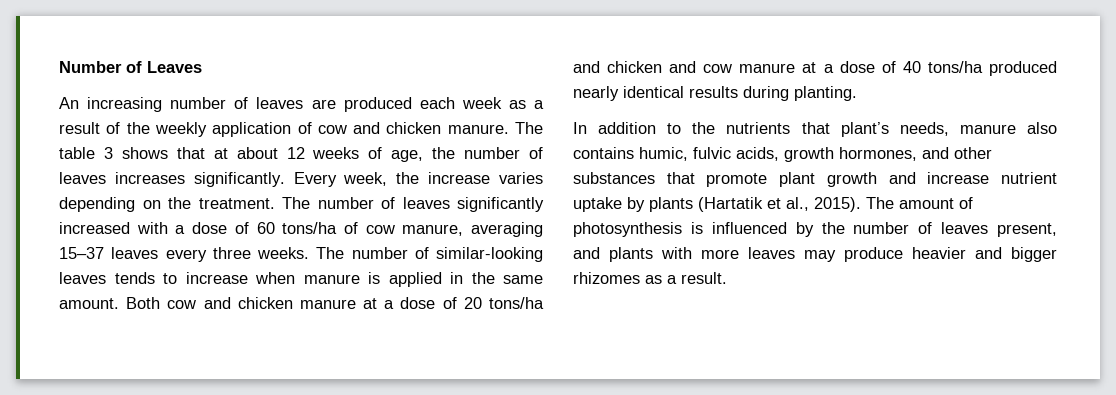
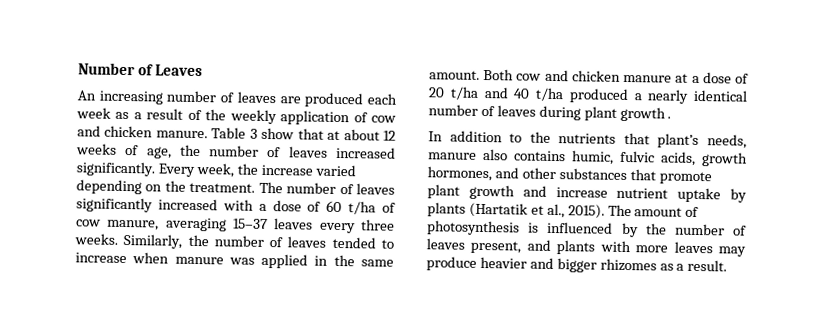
[515,122,543,134] [59,147,168,159] The table 3 shows -> [211,127,295,140] Table 3 show
[114,172,185,184] increases -> [336,146,396,159] increased
[498,172,543,184] varies -> [314,164,356,177] varied
[282,222,338,234] tons/ha -> [348,201,377,215] t/ha
[316,247,543,262] [59,272,155,284] The number of similar-looking leaves tends -> [123,233,376,249] Similarly, the number of leaves tended
[368,272,380,284] is -> [228,257,255,265] was
[489,297,544,309] [573,61,1057,76] [573,86,857,101] tons/ha and chicken and cow manure at a dose of 40 tons/ha produced nearly identical results during planting. -> [449,86,748,104] [428,104,672,122] t/ha and 40 t/ha produced a nearly identical number of leaves during plant growth .

